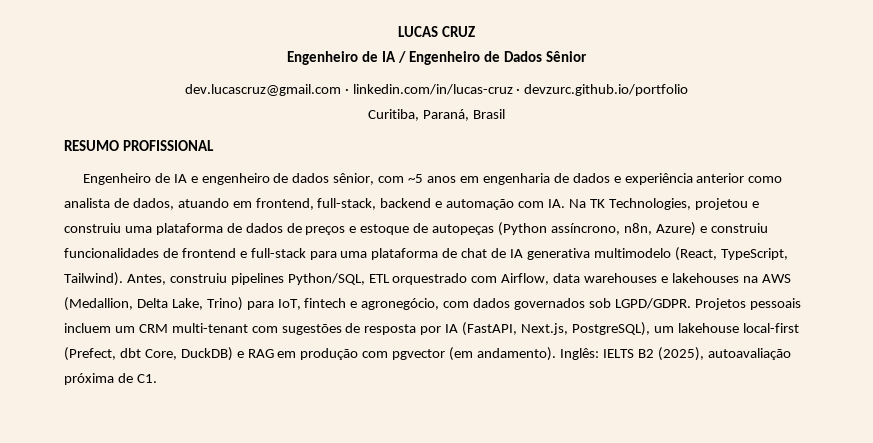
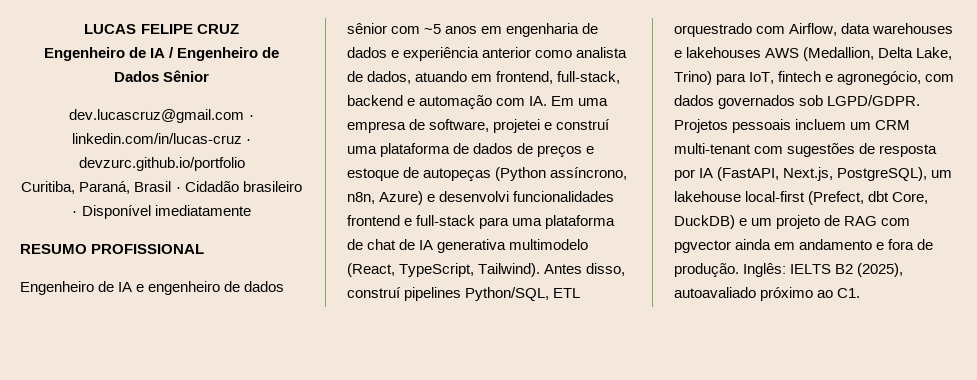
(439, 31) none -> [140,24,193,34] FELIPE
(505, 114) none -> [175,181,302,192] [72,205,251,219] · Cidadão brasileiro · Disponível imediatamente
[333,173,375,185] sênior, -> [347,23,387,34] sênior
[568,198,759,210] [64,223,121,233] Na TK Technologies, projetou e construiu -> [551,96,609,106] [347,119,611,133] Em uma empresa de software, projetei e construí
[710,223,768,233] [64,248,178,258] construiu funcionalidades de -> [439,191,615,202] desenvolvi funcionalidades
[126,273,227,285] Antes, construiu -> [544,263,626,276] [347,287,401,298] Antes disso, construí
[742,276,758,283] na -> (762, 52) none
[247,347,557,361] RAG em produção com pgvector (em andamento). -> [751,215,911,229] [674,239,934,253] [674,263,739,277] um projeto de RAG com pgvector ainda em andamento e fora de produção.
[707,348,791,360] [64,373,133,385] autoavaliação próxima de -> [674,287,834,301] autoavaliado próximo ao

